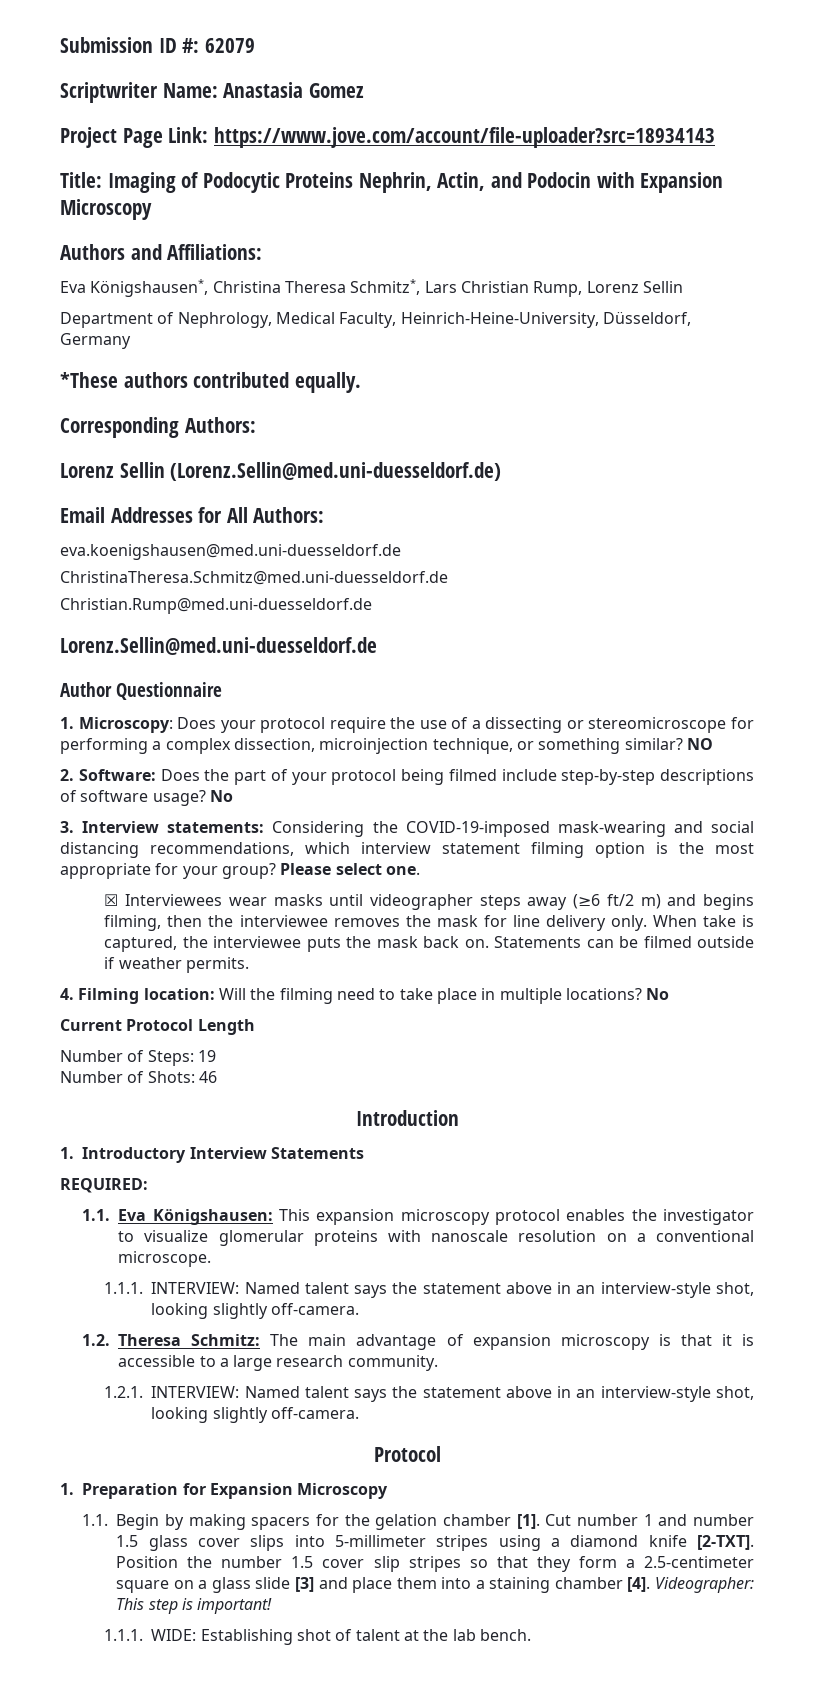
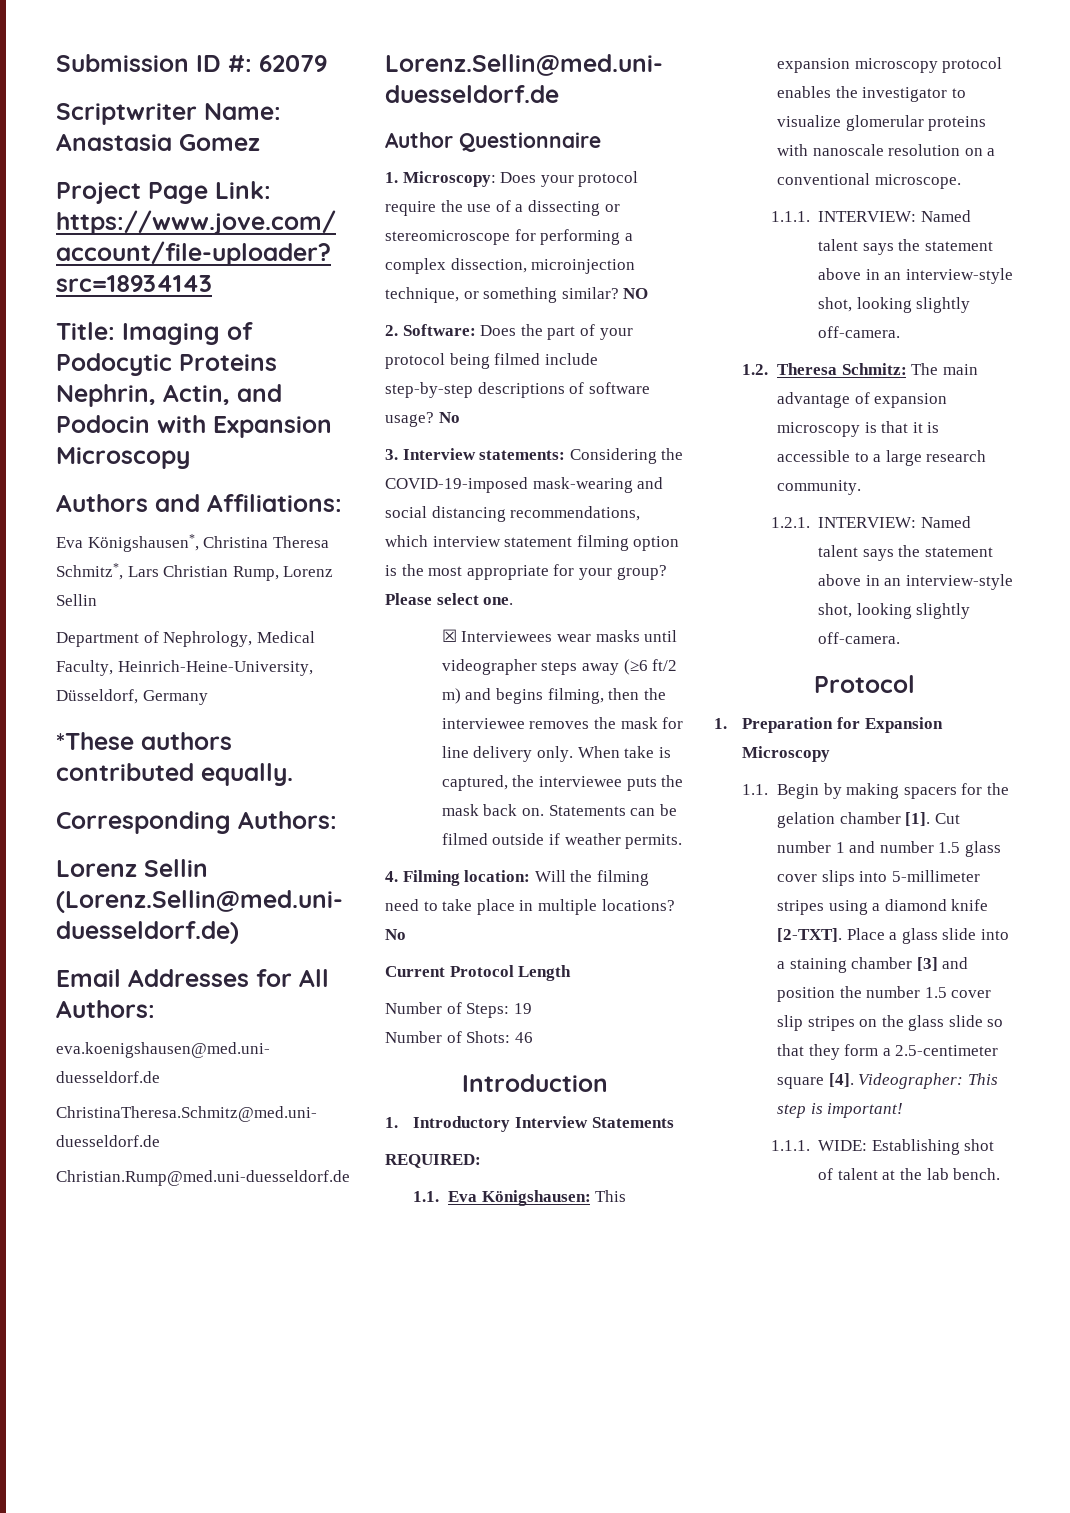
[116,1556,179,1568] Position -> [846,928,1009,944] [776,957,969,973] [776,987,835,1002] Place a glass slide into a staining chamber [3] and position
(461, 1564) none -> [859,1015,983,1031] on the glass slide
[173,1577,623,1593] on a glass slide [3] and place them into a staining chamber -> (824, 1083) none

